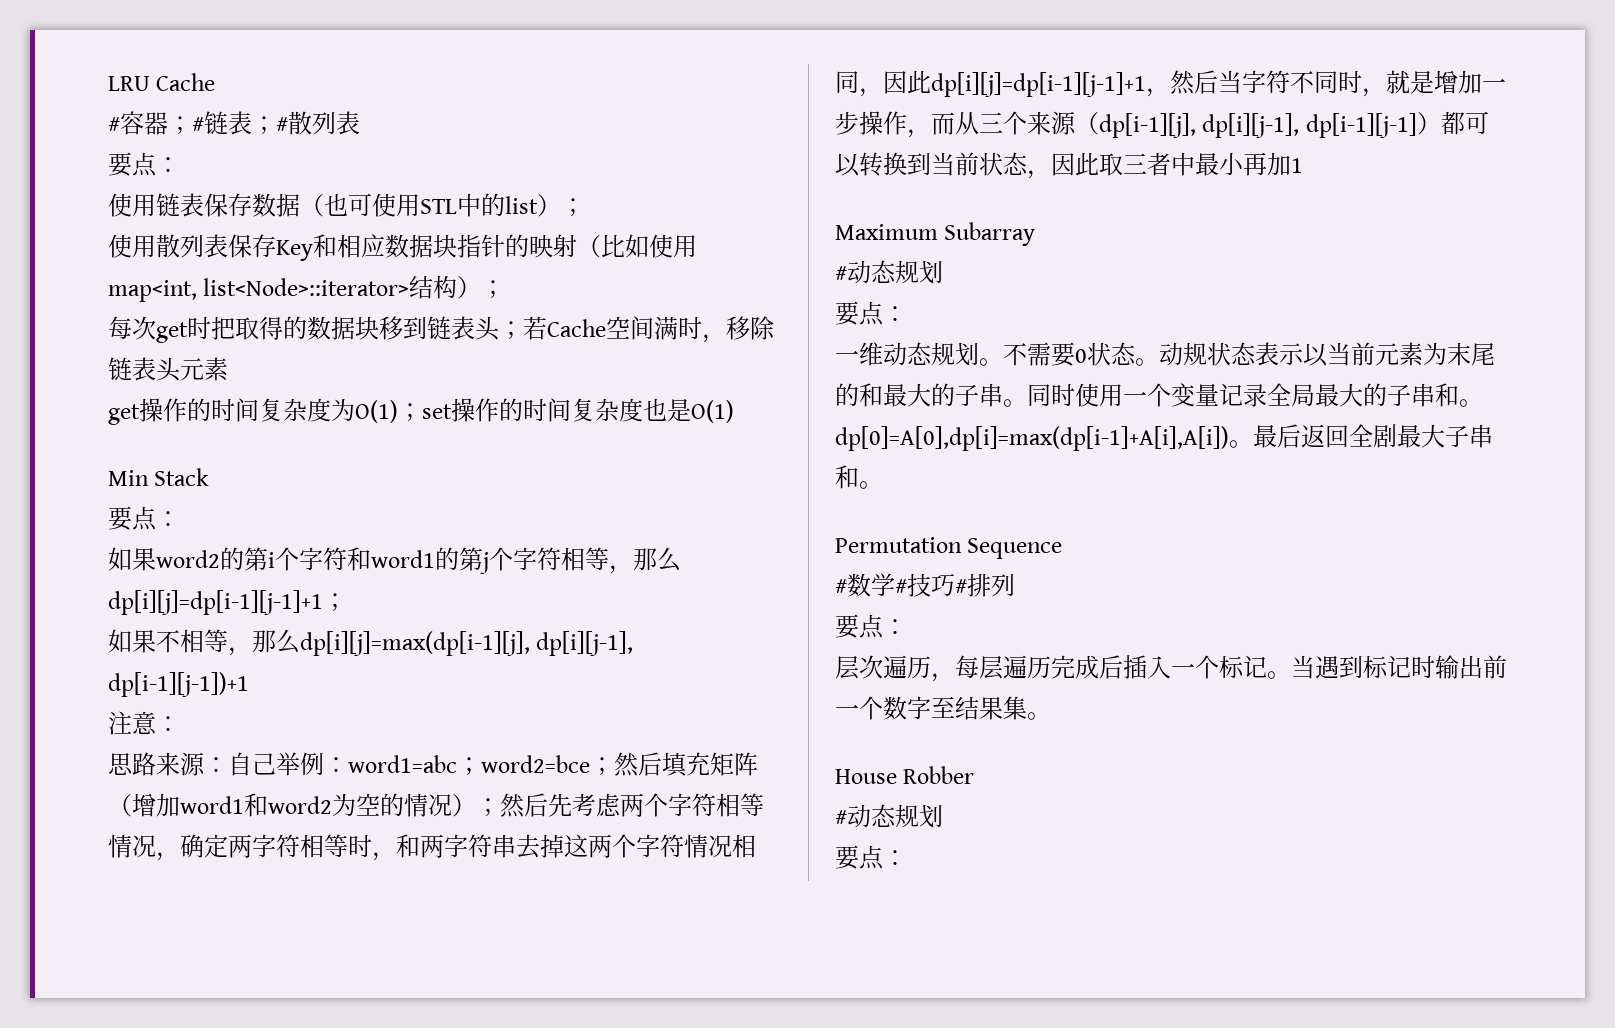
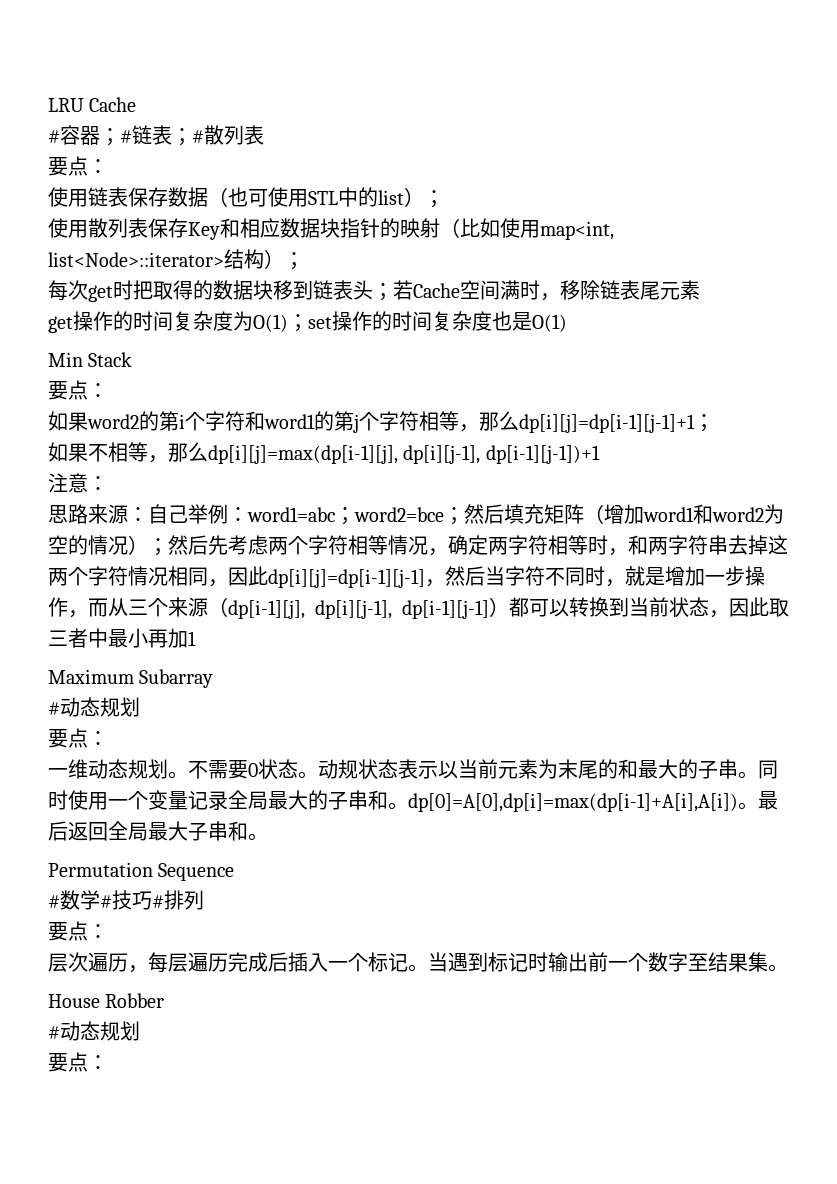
[156,357,181,382] 头 -> [640,281,660,300] 尾
[931,72,1146,97] dp[i][j]=dp[i-1][j-1]+1 -> [268,569,425,588] dp[i][j]=dp[i-1][j-1]
[1373,424,1397,448] 剧 -> [128,822,148,841] 局

